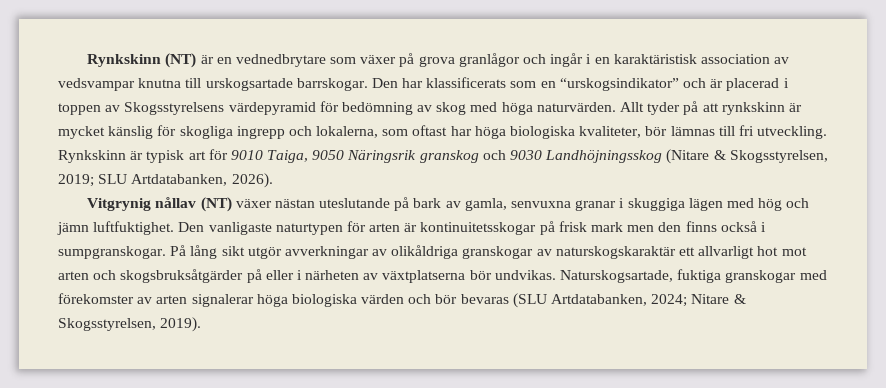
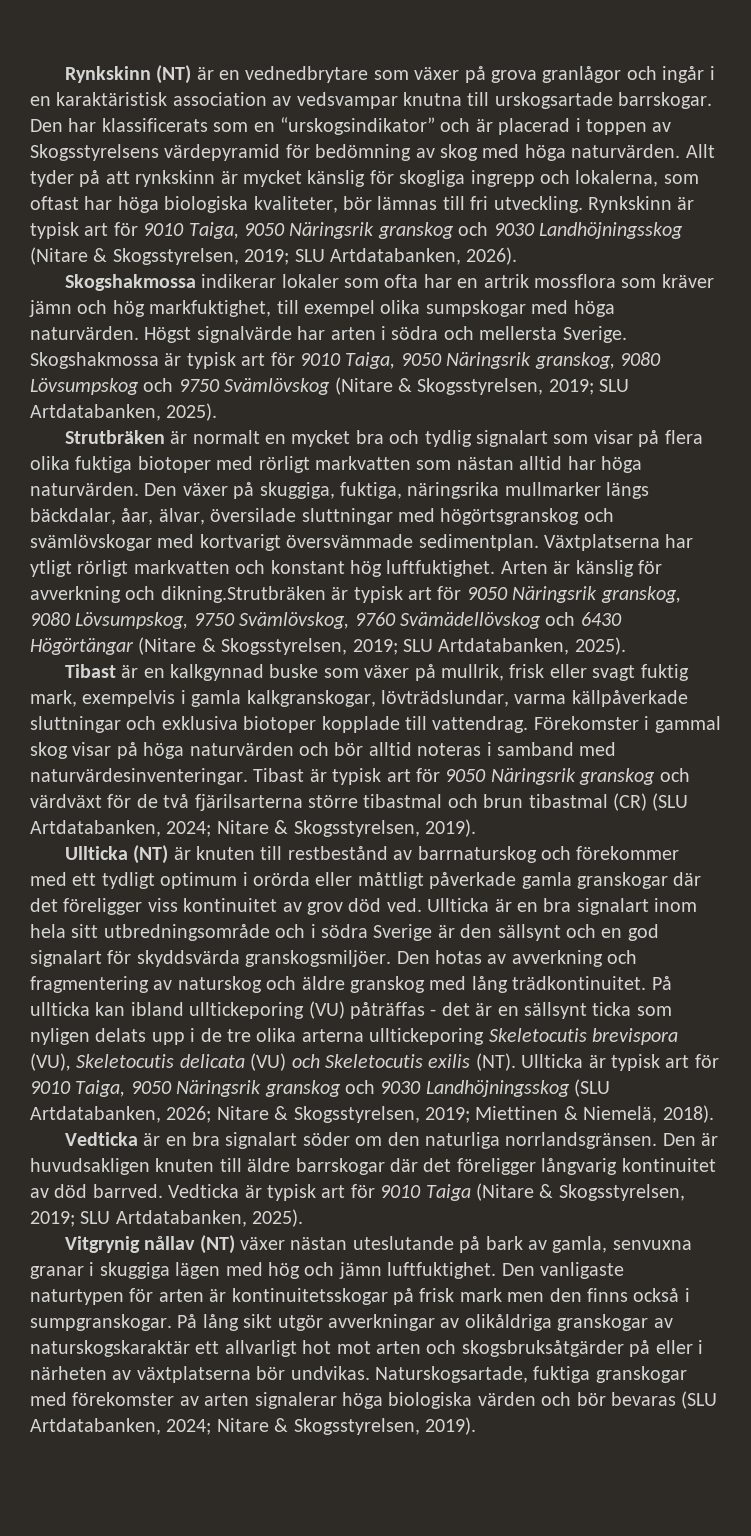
(273, 180) none -> [64,274,714,291] [29,300,615,317] [30,326,627,343] [30,352,661,369] [30,377,630,395] [30,403,218,421] [64,430,703,447] [30,456,642,473] [30,482,650,499] [30,508,614,525] [30,534,694,551] [30,560,662,577] [30,586,681,603] [30,612,622,629] [30,637,626,655] [64,664,689,681] [30,690,688,707] [30,716,721,733] [30,742,617,759] [30,768,690,785] [30,793,689,811] [30,819,476,837] [64,845,680,864] [30,872,702,889] [30,898,698,915] [30,924,659,941] [30,950,638,967] [30,976,672,993] [30,1001,672,1019] [30,1028,678,1045] [30,1053,719,1071] [30,1079,611,1097] [30,1105,714,1123] [64,1132,719,1149] [30,1158,716,1175] [30,1183,685,1201] [30,1209,304,1227] // Skogshakmossa indikerar lokaler som ofta har en artrik mossflora som kräver jämn och hög markfuktighet, till exempel olika sumpskogar med höga naturvärden. Högst signalvärde har arten i södra och mellersta Sverige. Skogshakmossa är typisk art för 9010 Taiga, 9050 Näringsrik granskog, 9080 Lövsumpskog och 9750 Svämlövskog (Nitare & Skogsstyrelsen, 2019; SLU Artdatabanken, 2025). // Strutbräken är normalt en mycket bra och tydlig signalart som visar på flera olika fuktiga biotoper med rörligt markvatten som nästan alltid har höga naturvärden. Den växer på skuggiga, fuktiga, näringsrika mullmarker längs bäckdalar, åar, älvar, översilade sluttningar med högörtsgranskog och svämlövskogar med kortvarigt översvämmade sedimentplan. Växtplatserna har ytligt rörligt markvatten och konstant hög luftfuktighet. Arten är känslig för avverkning och dikning.Strutbräken är typisk art för 9050 Näringsrik granskog, 9080 Lövsumpskog, 9750 Svämlövskog, 9760 Svämädellövskog och 6430 Högörtängar (Nitare & Skogsstyrelsen, 2019; SLU Artdatabanken, 2025). // Tibast är en kalkgynnad buske som växer på mullrik, frisk eller svagt fuktig mark, exempelvis i gamla kalkgranskogar, lövträdslundar, varma källpåverkade sluttningar och exklusiva biotoper kopplade till vattendrag. Förekomster i gammal skog visar på höga naturvärden och bör alltid noteras i samband med naturvärdesinventeringar. Tibast är typisk art för 9050 Näringsrik granskog och värdväxt för de två fjärilsarterna större tibastmal och brun tibastmal (CR) (SLU Artdatabanken, 2024; Nitare & Skogsstyrelsen, 2019). // Ullticka (NT) är knuten till restbestånd av barrnaturskog och förekommer med ett tydligt optimum i orörda eller måttligt påverkade gamla granskogar där det föreligger viss kontinuitet av grov död ved. Ullticka är en bra signalart inom hela sitt utbredningsområde och i södra Sverige är den sällsynt och en god signalart för skyddsvärda granskogsmiljöer. Den hotas av avverkning och fragmentering av naturskog och äldre granskog med lång trädkontinuitet. På ullticka kan ibland ulltickeporing (VU) påträffas - det är en sällsynt ticka som nyligen delats upp i de tre olika arterna ulltickeporing Skeletocutis brevispora (VU), Skeletocutis delicata (VU) och Skeletocutis exilis (NT). Ullticka är typisk art för 9010 Taiga, 9050 Näringsrik granskog och 9030 Landhöjningsskog (SLU Artdatabanken, 2026; Nitare & Skogsstyrelsen, 2019; Miettinen & Niemelä, 2018). // Vedticka är en bra signalart söder om den naturliga norrlandsgränsen. Den är huvudsakligen knuten till äldre barrskogar där det föreligger långvarig kontinuitet av död barrved. Vedticka är typisk art för 9010 Taiga (Nitare & Skogsstyrelsen, 2019; SLU Artdatabanken, 2025).

